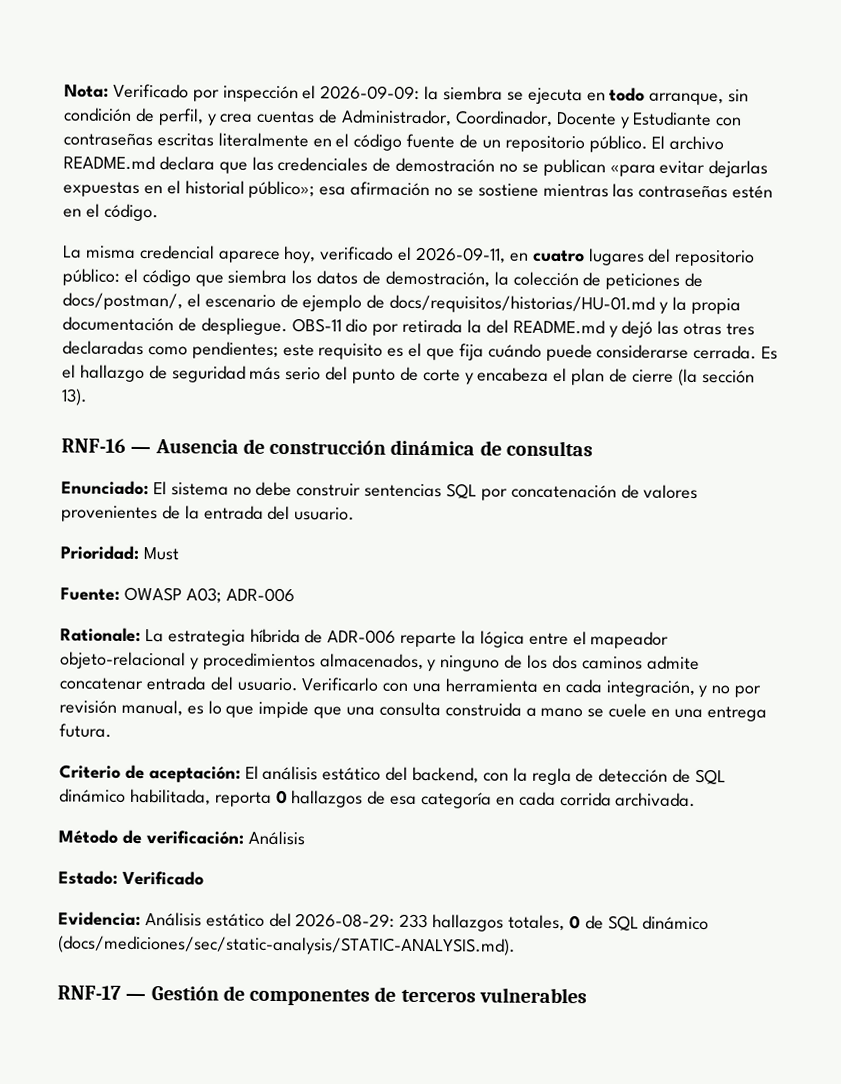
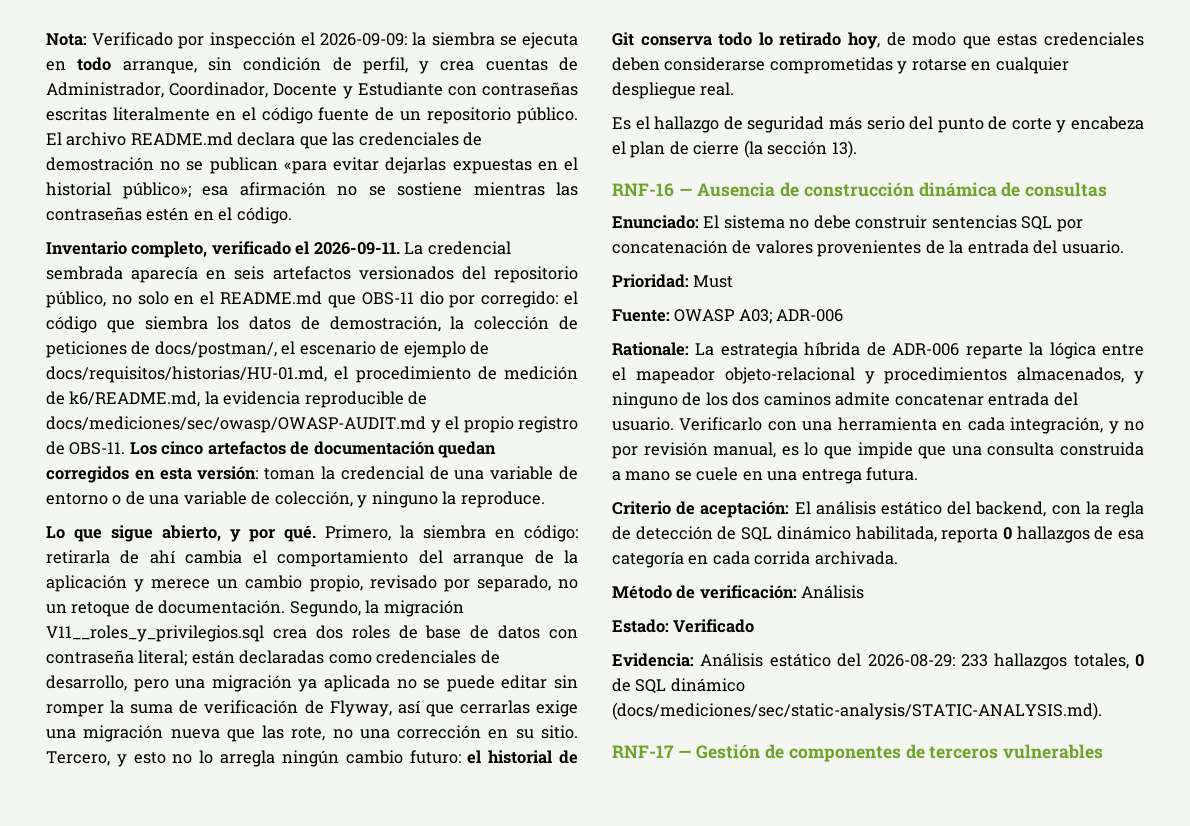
[63,244,756,267] [62,268,120,286] La misma credencial aparece hoy, verificado el 2026-09-11, en cuatro lugares del repositorio público: -> [46,241,511,258] [46,266,578,283] [46,291,559,308] Inventario completo, verificado el 2026-09-11. La credencial sembrada aparecía en seis artefactos versionados del repositorio público, no solo en el README.md que OBS-11 dio por corregido:
[389,294,741,315] [62,316,756,338] [62,340,758,362] docs/requisitos/historias/HU-01.md y la propia documentación de despliegue. OBS-11 dio por retirada la del README.md y dejó las otras tres declaradas como pendientes; este requisito es el que fija cuándo puede considerarse cerrada. -> [46,366,578,383] [46,391,428,408] [46,416,578,433] [46,441,497,458] [46,466,579,483] [46,491,545,508] [46,525,578,542] [46,550,578,567] [46,575,578,592] [46,600,464,617] [46,625,578,642] [46,650,500,666] [46,675,579,692] [46,700,579,717] [46,725,578,742] [46,750,578,767] [612,32,1144,49] [612,57,1069,74] [612,82,735,99] docs/requisitos/historias/HU-01.md, el procedimiento de medición de k6/README.md, la evidencia reproducible de docs/mediciones/sec/owasp/OWASP-AUDIT.md y el propio registro de OBS-11. Los cinco artefactos de documentación quedan corregidos en esta versión: toman la credencial de una variable de entorno o de una variable de colección, y ninguno la reproduce. // Lo que sigue abierto, y por qué. Primero, la siembra en código: retirarla de ahí cambia el comportamiento del arranque de la aplicación y merece un cambio propio, revisado por separado, no un retoque de documentación. Segundo, la migración V11__roles_y_privilegios.sql crea dos roles de base de datos con contraseña literal; están declaradas como credenciales de desarrollo, pero una migración ya aplicada no se puede editar sin romper la suma de verificación de Flyway, así que cerrarlas exige una migración nueva que las rote, no una corrección en su sitio. Tercero, y esto no lo arregla ningún cambio futuro: el historial de Git conserva todo lo retirado hoy, de modo que estas credenciales deben considerarse comprometidas y rotarse en cualquier despliegue real. //

